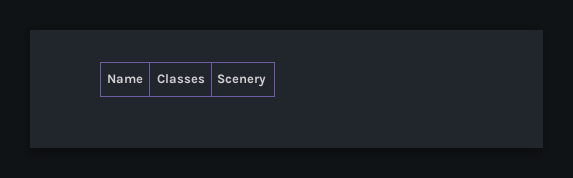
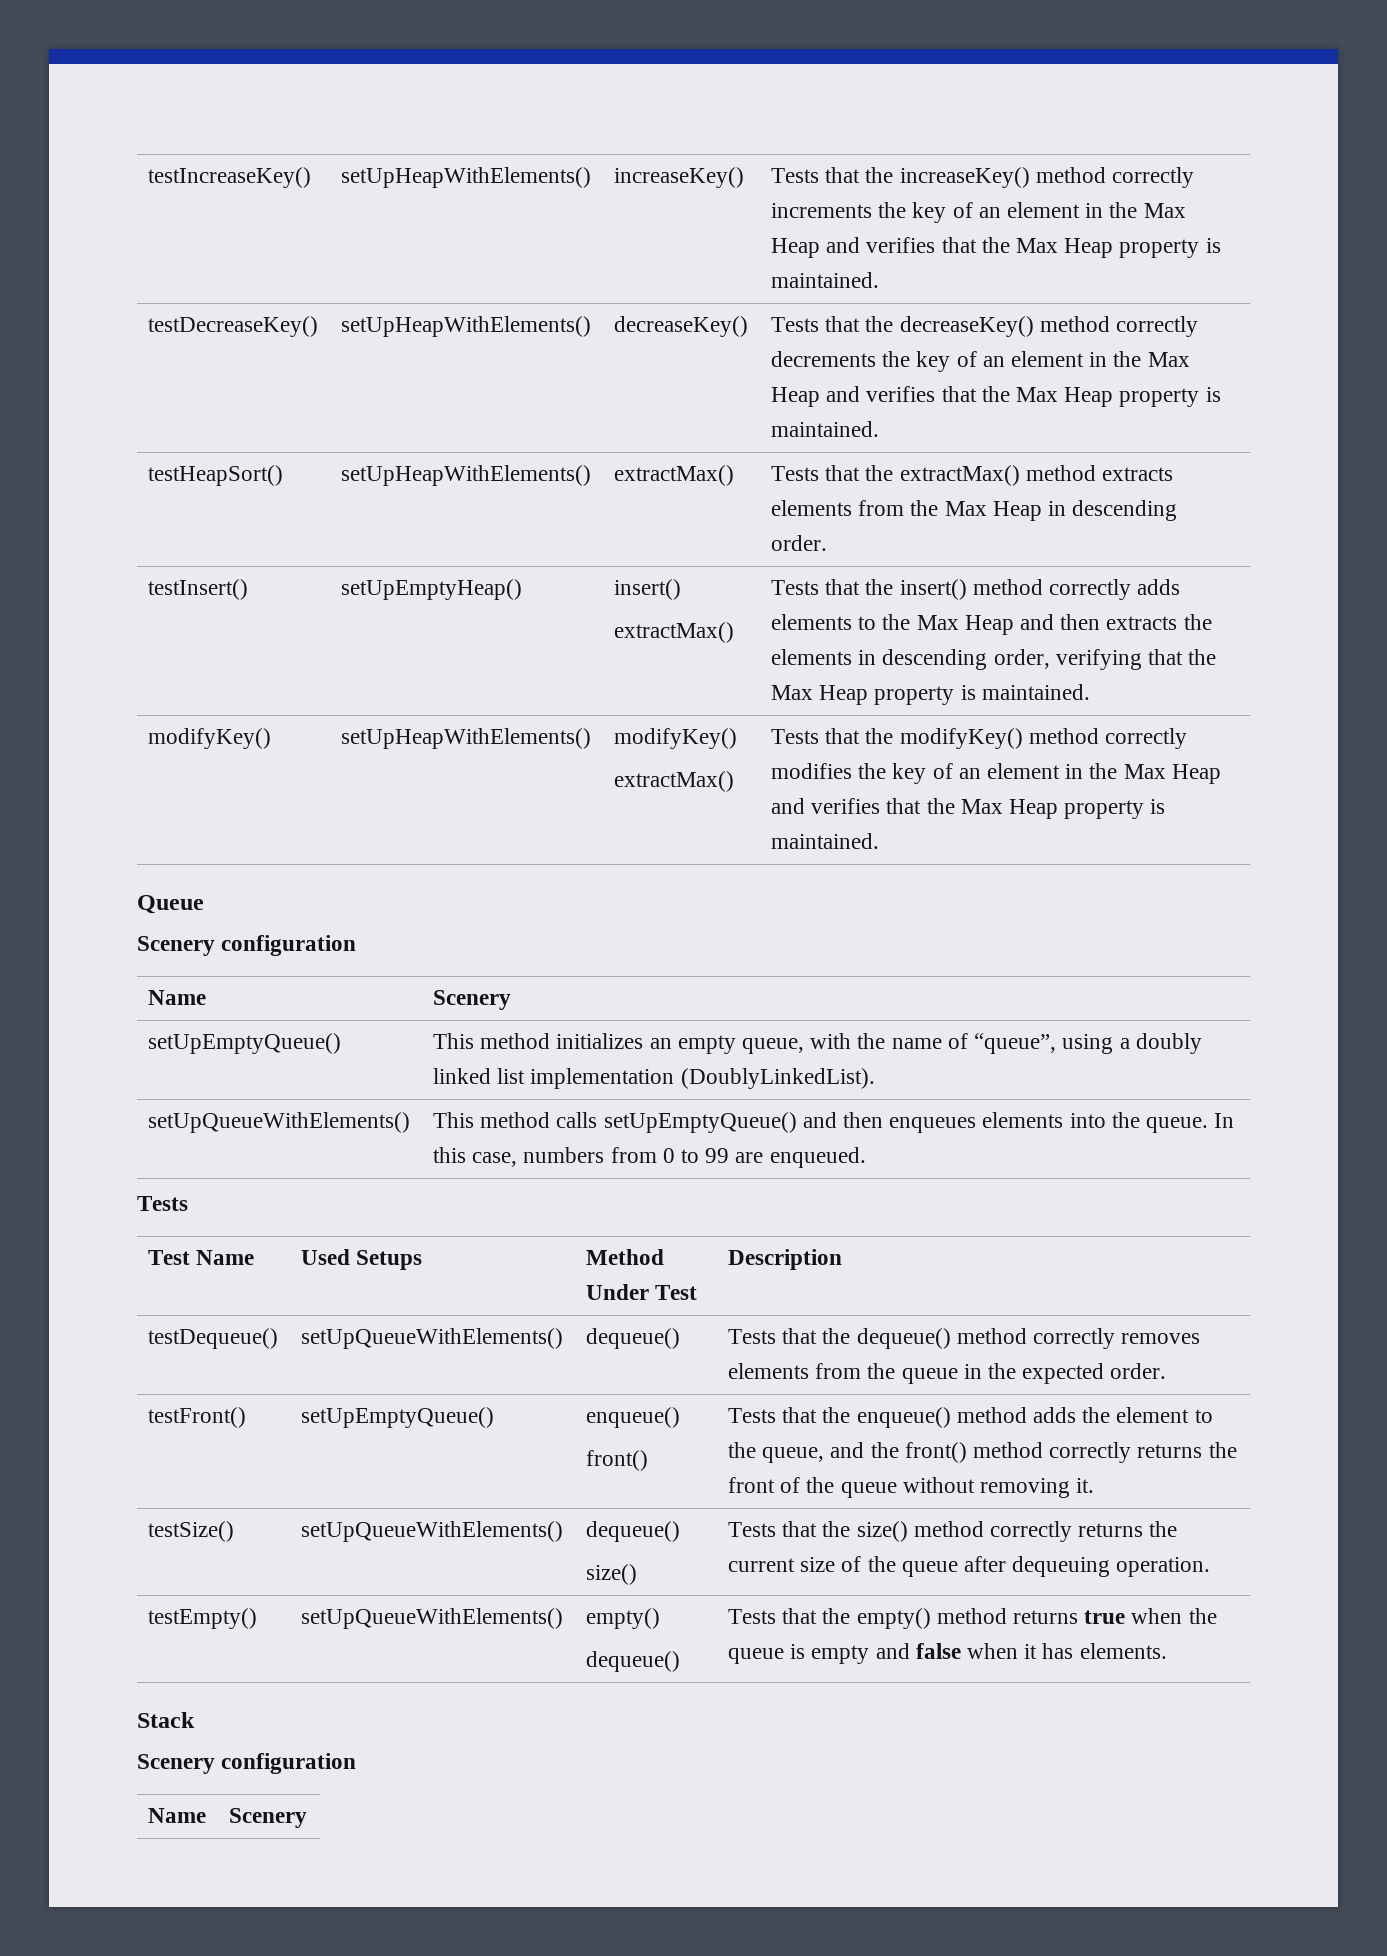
[107,74,143,84] [156,74,205,84] Name | Classes -> [148,167,312,188] [341,167,592,188] [614,167,745,188] [771,167,1195,188] [771,202,1186,223] [771,237,1221,258] [771,272,880,288] [148,316,319,337] [341,316,592,337] [614,316,749,337] [771,316,1199,337] [771,351,1190,372] [771,386,1221,407] [771,421,880,437] [148,465,284,486] [341,465,592,486] [614,465,735,486] [771,465,1174,486] [771,500,1178,521] [771,535,828,551] [148,579,249,600] [341,579,523,600] [614,579,682,600] [614,622,735,643] [771,579,1181,600] [771,614,1212,635] [771,649,1217,670] [771,684,1090,705] [148,728,272,749] [341,728,592,749] [614,728,738,749] [614,771,735,792] [771,728,1188,749] [771,763,1221,784] [771,798,1166,819] [771,833,880,849] [137,895,204,914] [137,935,357,956] [148,990,207,1005] [433,990,512,1010] [148,1033,342,1054] [433,1033,1202,1054] [433,1068,875,1089] [148,1112,411,1133] [433,1112,1235,1133] [433,1147,866,1168] [137,1196,188,1211] [148,1250,255,1265] [301,1249,423,1270] [586,1249,665,1265] [586,1284,698,1300] [728,1249,843,1270] [148,1328,279,1349] [301,1328,564,1349] [586,1328,681,1349] [728,1328,1201,1349] [728,1363,1167,1384] [148,1407,247,1428] [301,1407,495,1428] [586,1407,681,1428] [586,1450,649,1471] [728,1407,1213,1428] [728,1442,1237,1463] [728,1477,1095,1498] [148,1521,235,1542] [301,1521,564,1542] [586,1521,681,1542] [586,1564,638,1585] [728,1521,1178,1542] [728,1556,1211,1577] [148,1608,258,1629] [301,1608,564,1629] [586,1608,661,1629] [586,1651,681,1672] [728,1608,1217,1629] [728,1643,1167,1664] [137,1712,195,1728] [137,1753,357,1774] [148,1808,207,1823] testIncreaseKey() | setUpHeapWithElements() | increaseKey() | Tests that the increaseKey() method correctly increments the key of an element in the Max Heap and verifies that the Max Heap property is maintained. // testDecreaseKey() | setUpHeapWithElements() | decreaseKey() | Tests that the decreaseKey() method correctly decrements the key of an element in the Max Heap and verifies that the Max Heap property is maintained. // testHeapSort() | setUpHeapWithElements() | extractMax() | Tests that the extractMax() method extracts elements from the Max Heap in descending order. // testInsert() | setUpEmptyHeap() | insert() // extractMax() | Tests that the insert() method correctly adds elements to the Max Heap and then extracts the elements in descending order, verifying that the Max Heap property is maintained. // modifyKey() | setUpHeapWithElements() | modifyKey() // extractMax() | Tests that the modifyKey() method correctly modifies the key of an element in the Max Heap and verifies that the Max Heap property is maintained. // Queue // Scenery configuration // Name | Scenery // setUpEmptyQueue() | This method initializes an empty queue, with the name of “queue”, using a doubly linked list implementation (DoublyLinkedList). // setUpQueueWithElements() | This method calls setUpEmptyQueue() and then enqueues elements into the queue. In this case, numbers from 0 to 99 are enqueued. // Tests // Test Name | Used Setups | Method Under Test | Description // testDequeue() | setUpQueueWithElements() | dequeue() | Tests that the dequeue() method correctly removes elements from the queue in the expected order. // testFront() | setUpEmptyQueue() | enqueue() // front() | Tests that the enqueue() method adds the element to the queue, and the front() method correctly returns the front of the queue without removing it. // testSize() | setUpQueueWithElements() | dequeue() // size() | Tests that the size() method correctly returns the current size of the queue after dequeuing operation. // testEmpty() | setUpQueueWithElements() | empty() // dequeue() | Tests that the empty() method returns true when the queue is empty and false when it has elements. // Stack // Scenery configuration // Name

